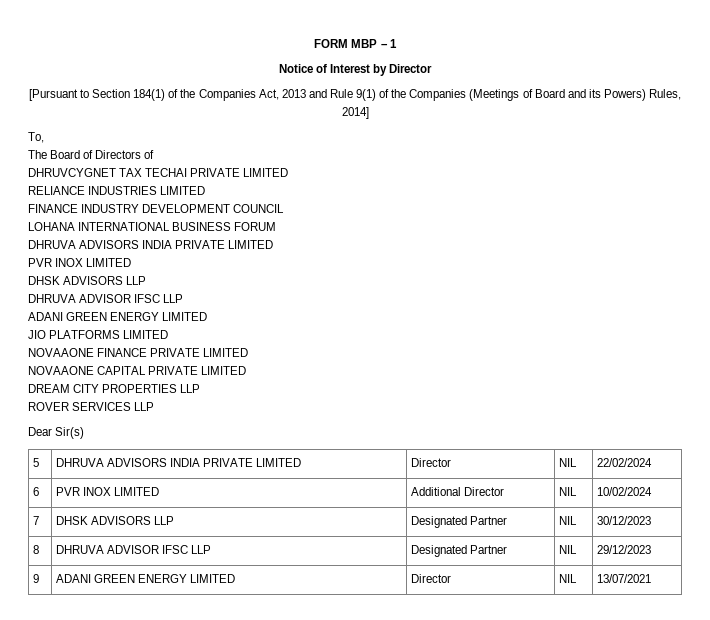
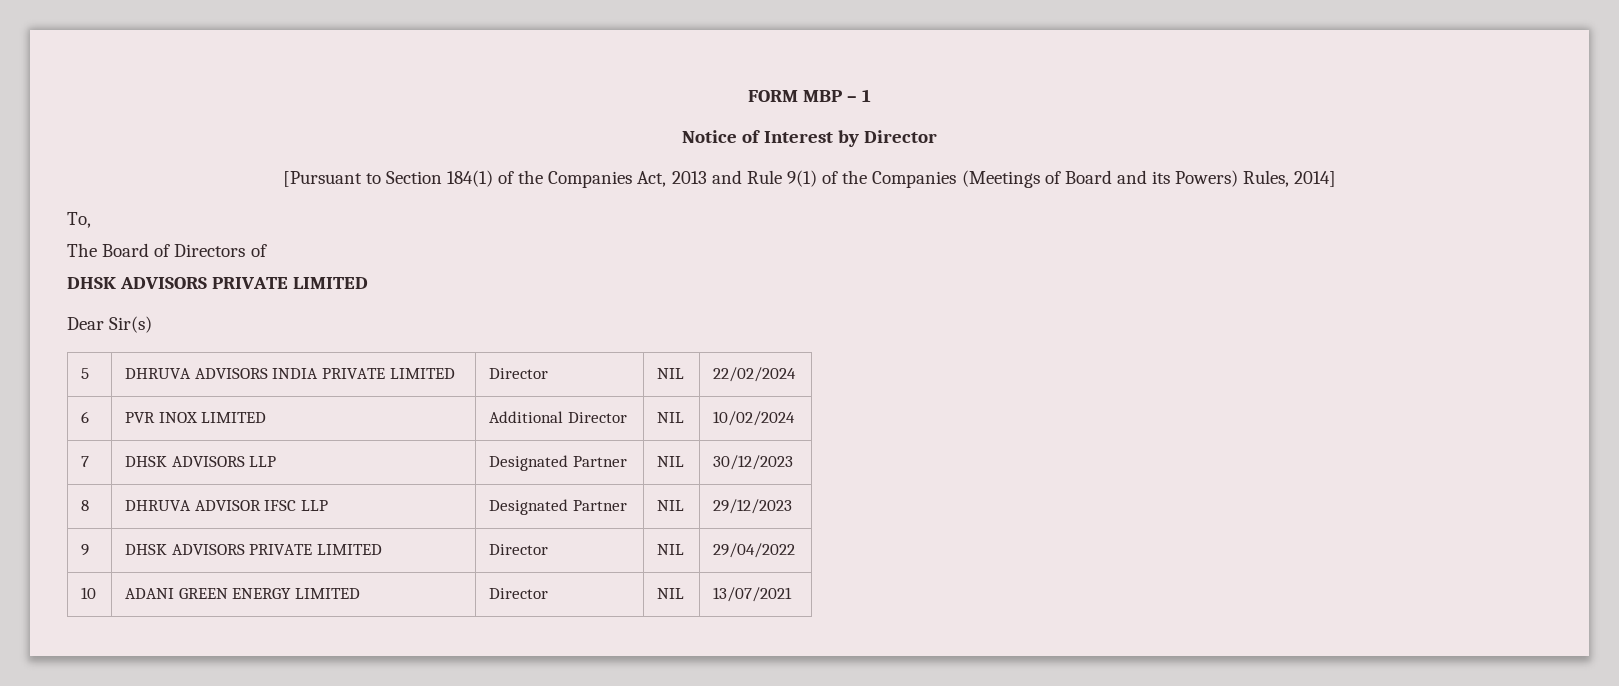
[28,168,289,177] [28,186,206,195] [28,204,285,213] [28,222,277,231] [28,240,274,249] [28,258,132,267] [28,276,147,285] [28,294,184,303] [28,312,208,321] [28,330,169,339] [28,348,249,357] [28,366,247,375] [28,384,201,393] [28,402,155,411] DHRUVCYGNET TAX TECHAI PRIVATE LIMITED // RELIANCE INDUSTRIES LIMITED // FINANCE INDUSTRY DEVELOPMENT COUNCIL // LOHANA INTERNATIONAL BUSINESS FORUM // DHRUVA ADVISORS INDIA PRIVATE LIMITED // PVR INOX LIMITED // DHSK ADVISORS LLP // DHRUVA ADVISOR IFSC LLP // ADANI GREEN ENERGY LIMITED // JIO PLATFORMS LIMITED // NOVAAONE FINANCE PRIVATE LIMITED // NOVAAONE CAPITAL PRIVATE LIMITED // DREAM CITY PROPERTIES LLP // ROVER SERVICES LLP -> [67,277,369,289] DHSK ADVISORS PRIVATE LIMITED
(39, 578) none -> [125,544,382,555] [489,544,549,555] [657,544,685,555] [713,543,796,558] [81,587,97,599] | DHSK ADVISORS PRIVATE LIMITED | Director | NIL | 29/04/2022 // 10

